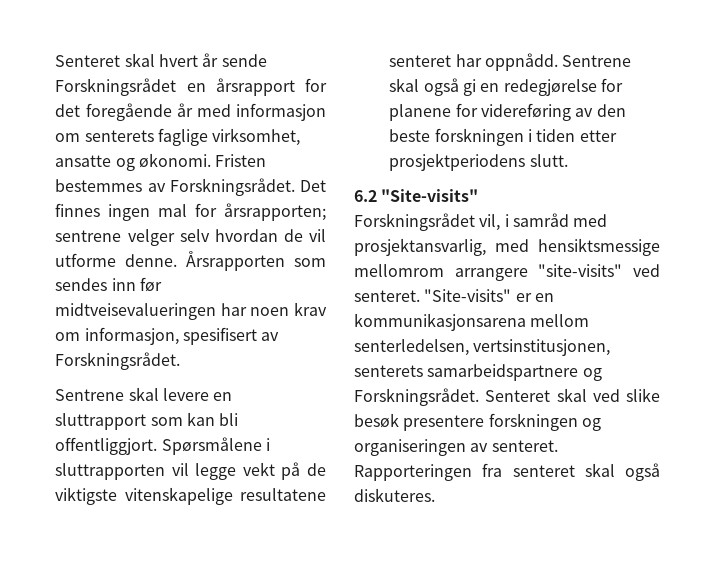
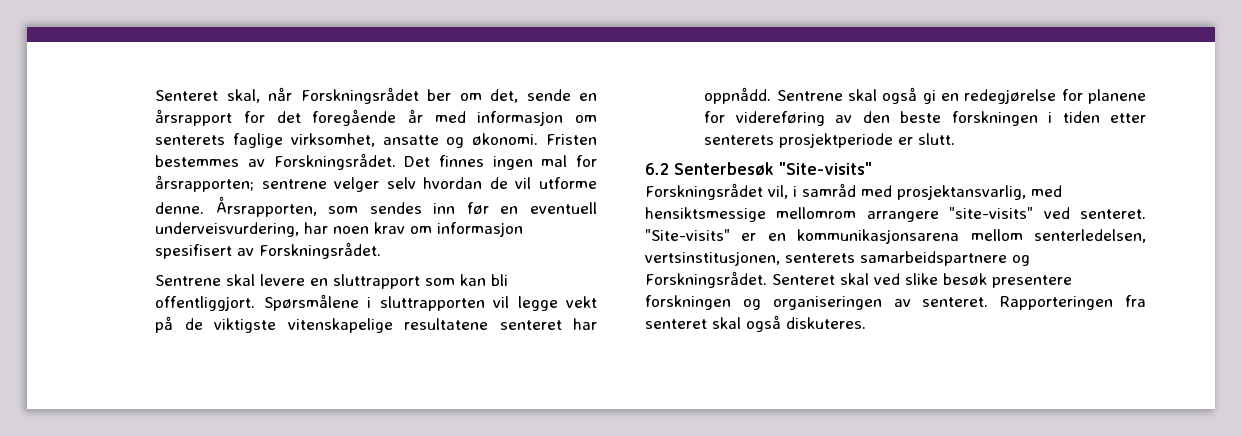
[55,53,267,67] [55,78,177,96] Senteret skal hvert år sende Forskningsrådet -> [155,87,571,104] Senteret skal, når Forskningsrådet ber om det, sende
[186,251,286,271] Årsrapporten -> [215,196,317,217] Årsrapporten,
[55,303,217,320] midtveisevalueringen -> [500,202,597,214] [155,222,300,237] en eventuell underveisvurdering,
[84,327,179,345] informasjon, -> [437,222,524,237] informasjon
[389,153,526,171] prosjektperiodens -> [704,133,914,148] senterets prosjektperiode er
(377, 196) none -> [674,162,774,175] Senterbesøk

